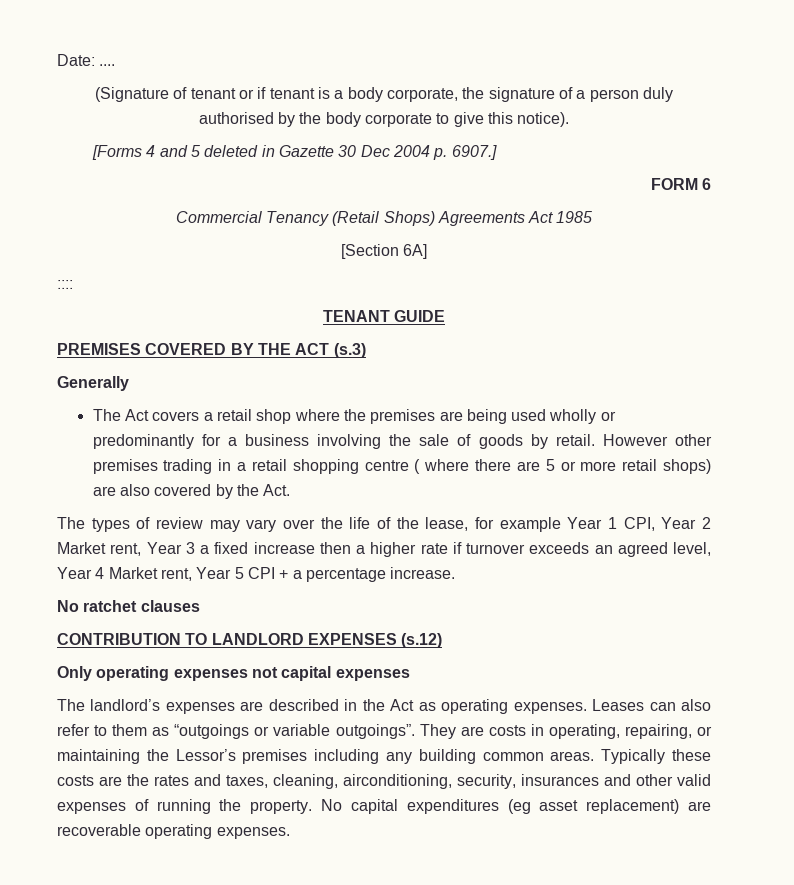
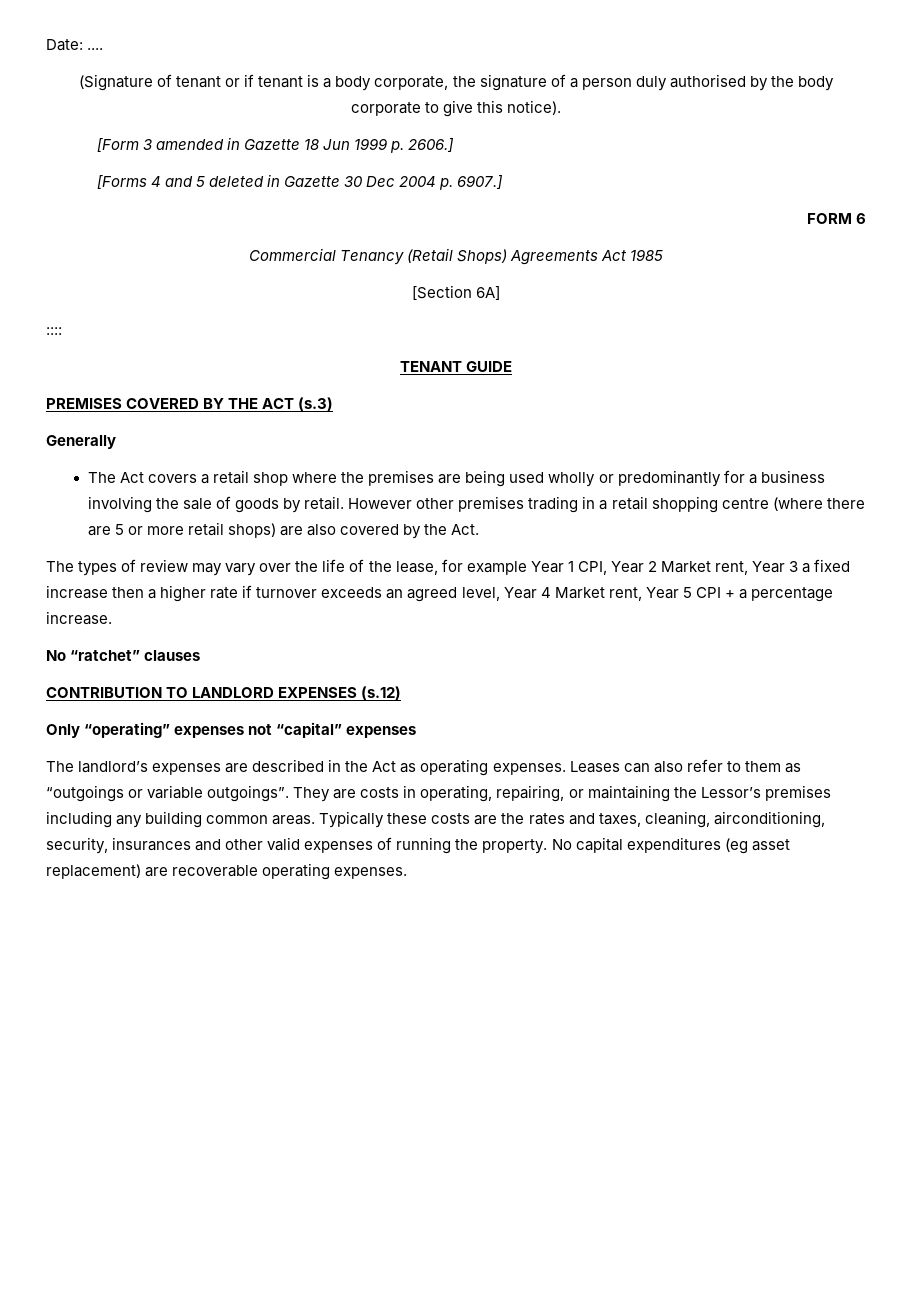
(570, 119) none -> [96,137,455,153] // [Form 3 amended in Gazette 18 Jun 1999 p. 2606.]
[414,459,470,474] ( where -> [772,497,823,511] (where
[83,600,138,612] ratchet -> [70,650,141,661] “ratchet”
[96,666,170,681] operating -> [84,722,171,738] “operating”
[281,666,332,681] capital -> [276,722,343,738] “capital”

